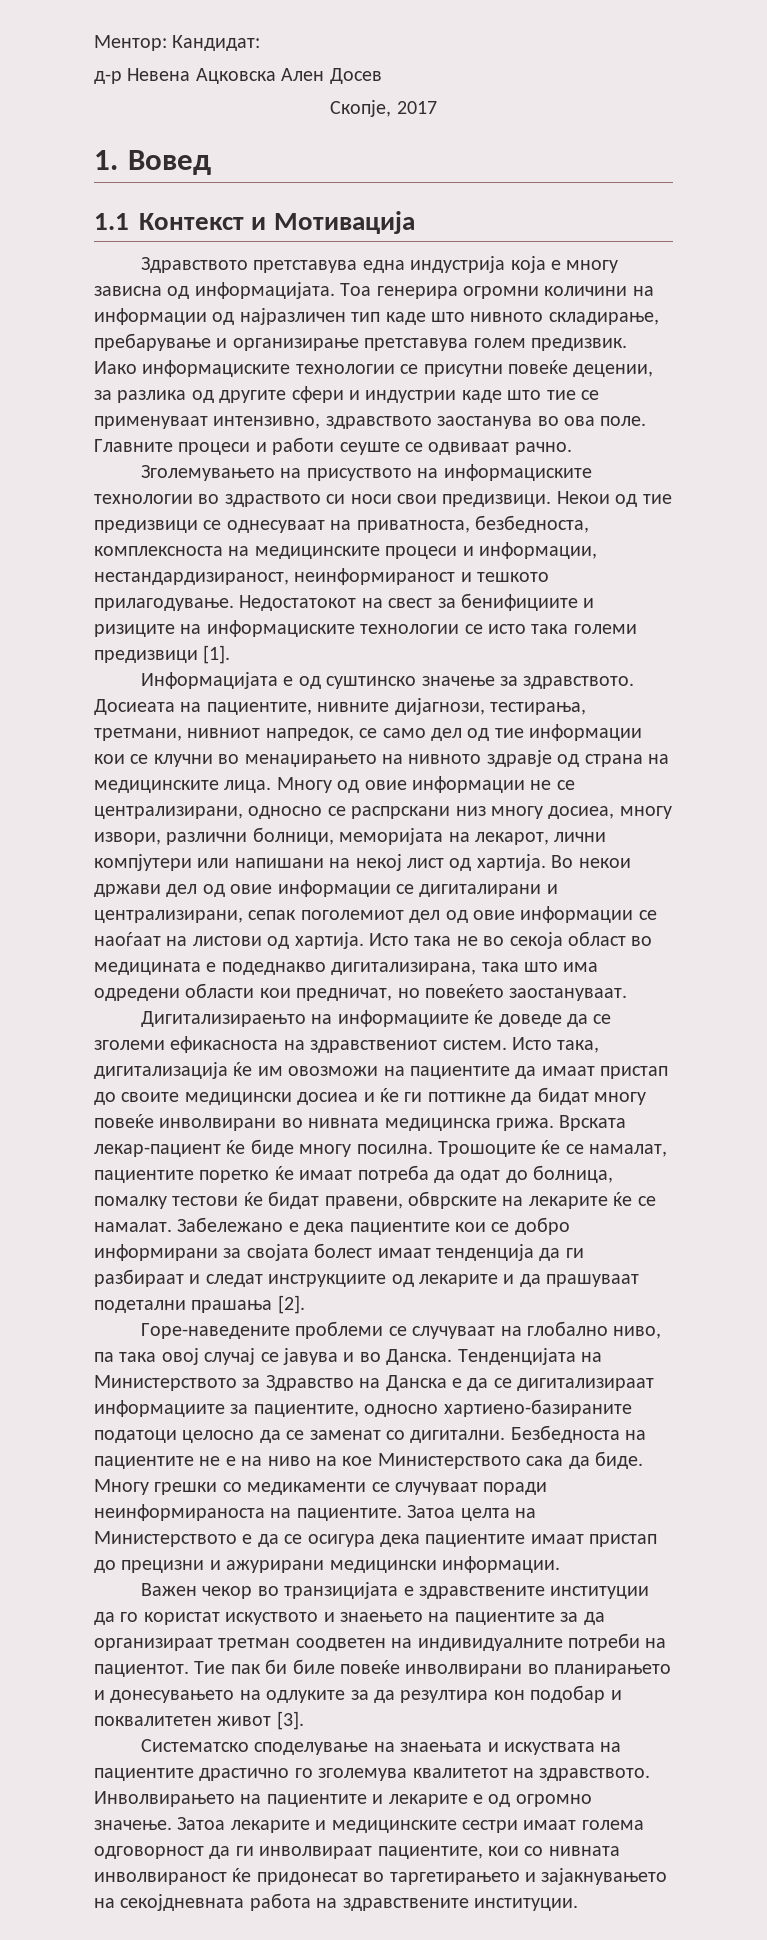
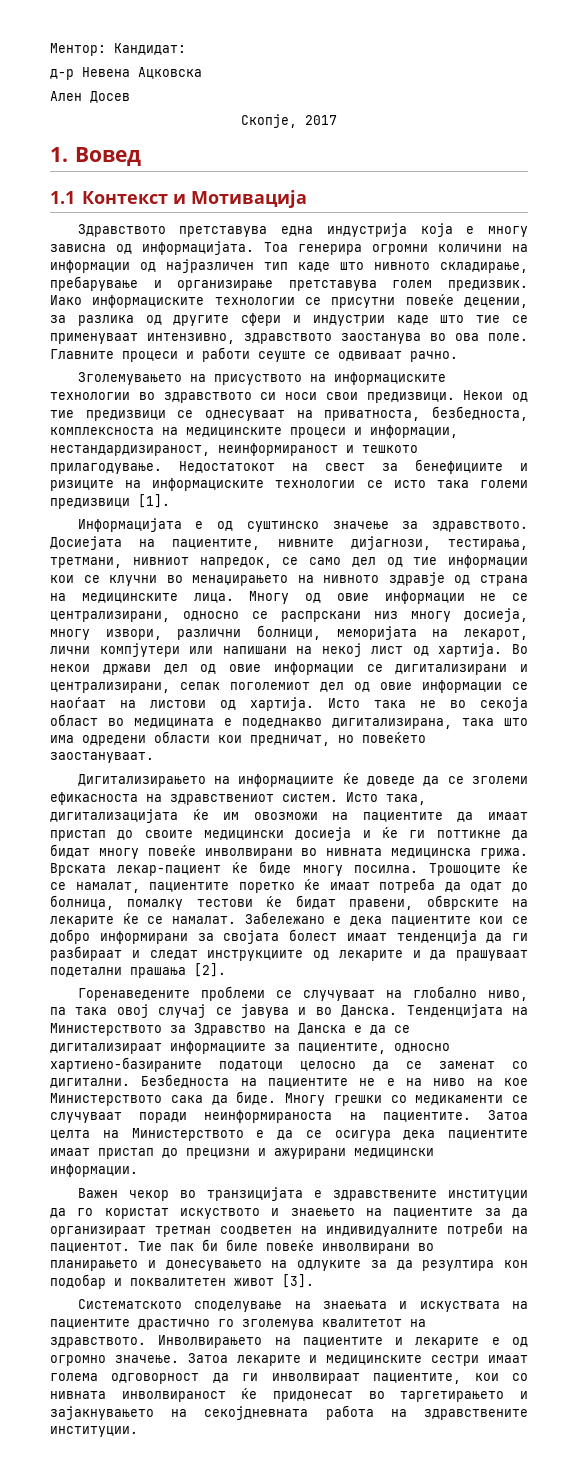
(276, 76) none -> (202, 73) //
[224,494,321,507] здраството -> [163,392,252,403] здравството
[460,593,578,611] бенифициите -> [415,459,503,474] бенефициите
[94,699,175,715] Досиеата -> [50,536,122,550] Досиејата
[548,806,615,819] досиеа, -> [464,608,528,622] досиеја,
[419,884,542,897] дигиталирани -> [395,664,508,675] дигитализирани
[140,1011,306,1027] Дигитализираењто -> [77,774,206,787] Дигитализирањето
[94,1062,228,1079] дигитализација -> [50,809,178,823] дигитализацијата
[297,1092,359,1105] досиеа -> [295,827,352,841] досиеја
[140,1323,290,1339] Горе-наведените -> [77,988,190,1001] Горенаведените
[140,1739,249,1752] Систематско -> [77,1299,182,1309] Систематското

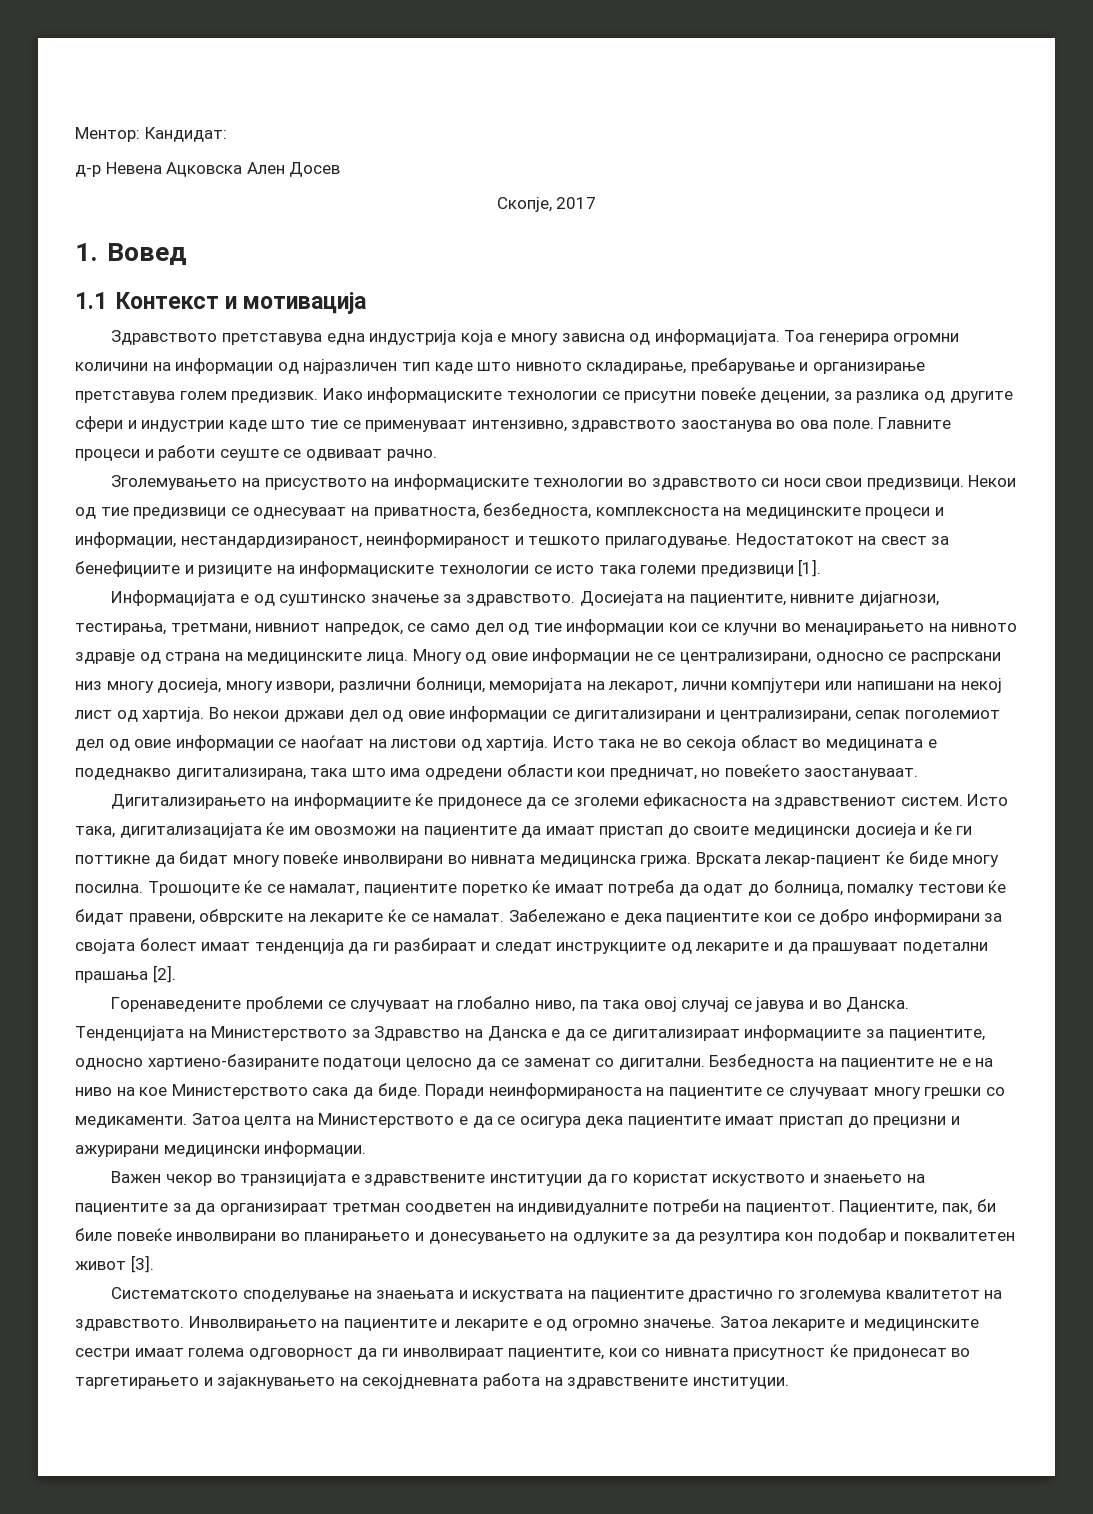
(202, 73) // -> (243, 169) none
[190,190,307,208] Мотивација -> [242,292,366,314] мотивација
[367,776,416,786] доведе -> [437,797,522,809] придонесе
[285,1093,528,1106] [50,1110,471,1123] Многу грешки со медикаменти се случуваат поради неинформираноста на пациентите. -> [425,1083,1005,1099] [75,1116,187,1128] Поради неинформираноста на пациентите се случуваат многу грешки со медикаменти.
[138,1241,194,1251] Тие пак -> [839,1200,973,1215] Пациентите, пак,
[121,1391,226,1402] инволвираност -> [733,1348,826,1360] присутност

